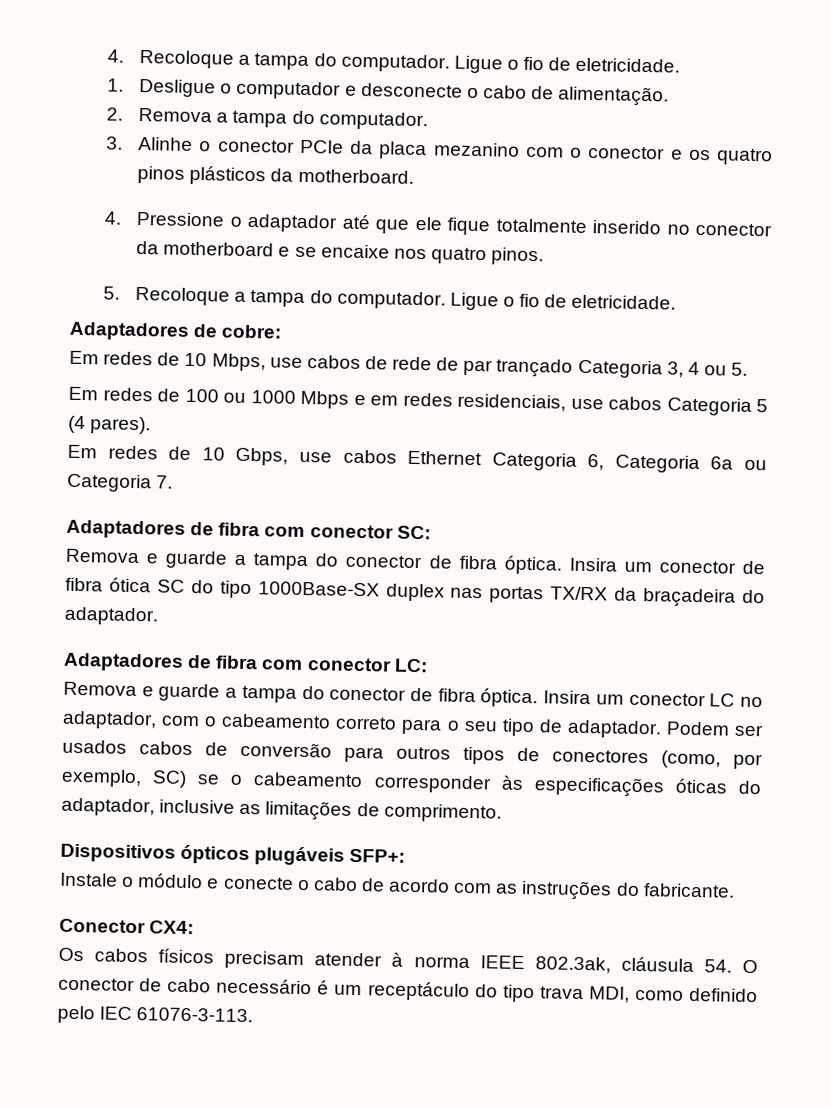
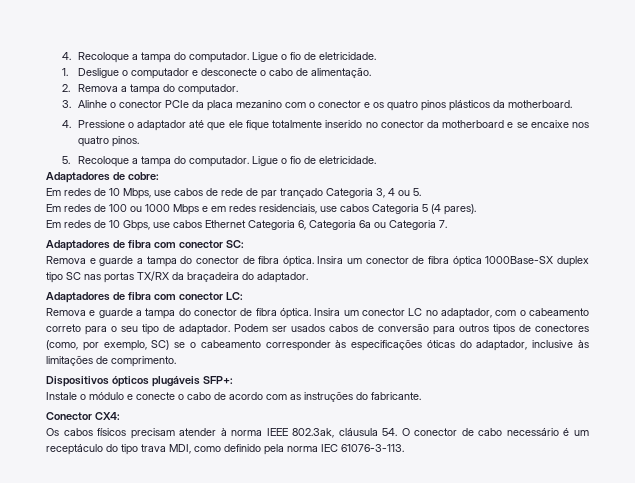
[108,577,445,602] ótica SC do tipo 1000Base-SX duplex -> [452,256,589,267] [46,272,81,283] óptica 1000Base-SX duplex tipo SC
[239,803,262,815] as -> [578,340,589,348] às
[57,1005,95,1024] pelo -> [264,444,318,455] pela norma

